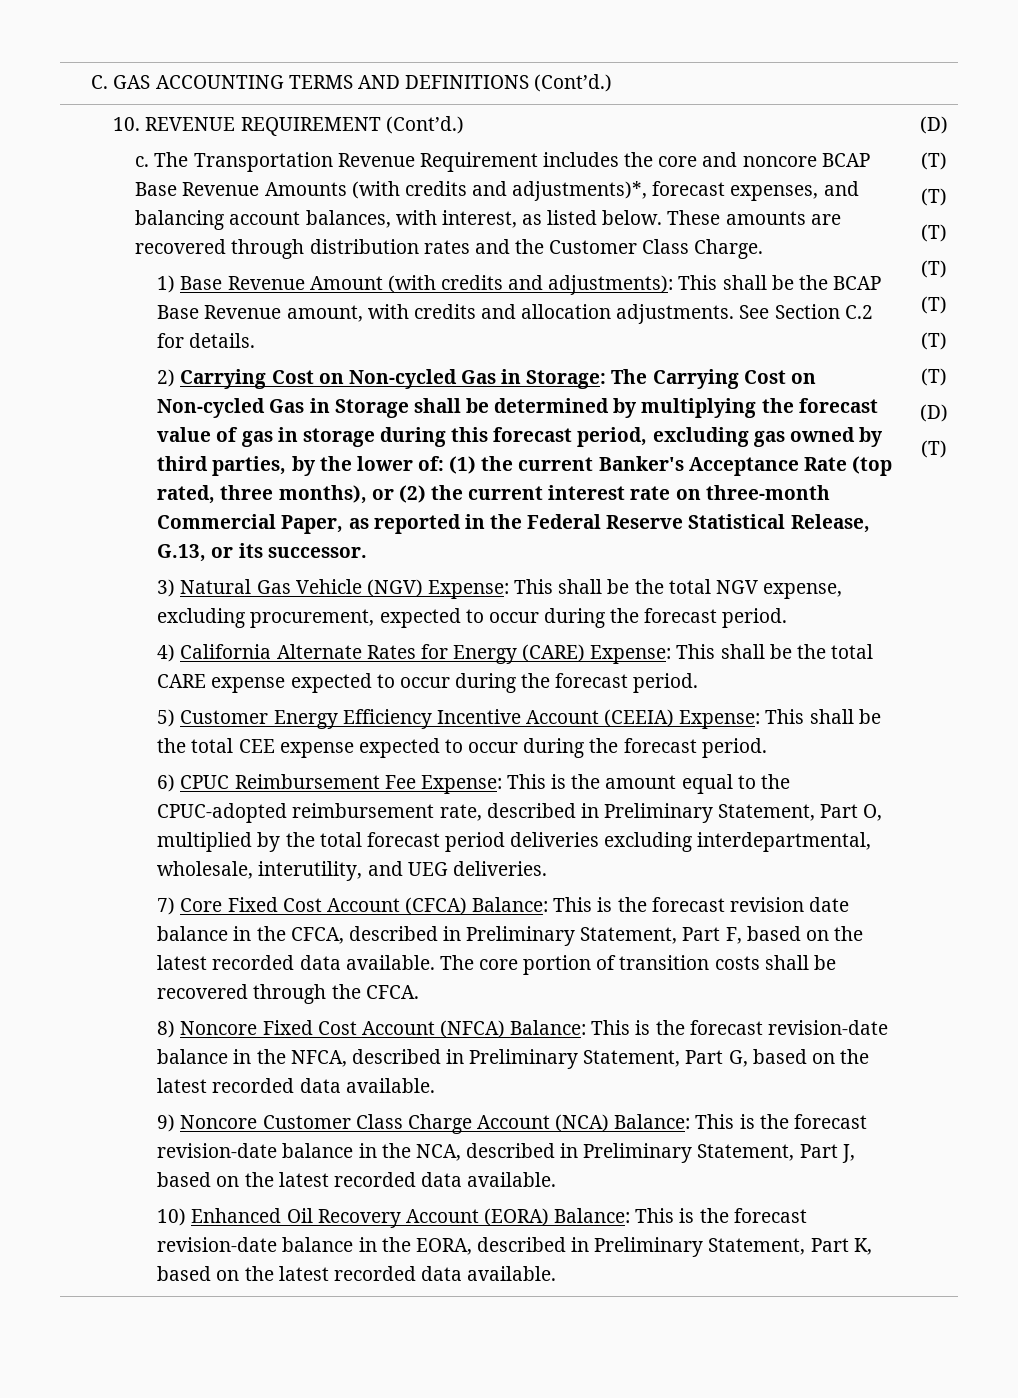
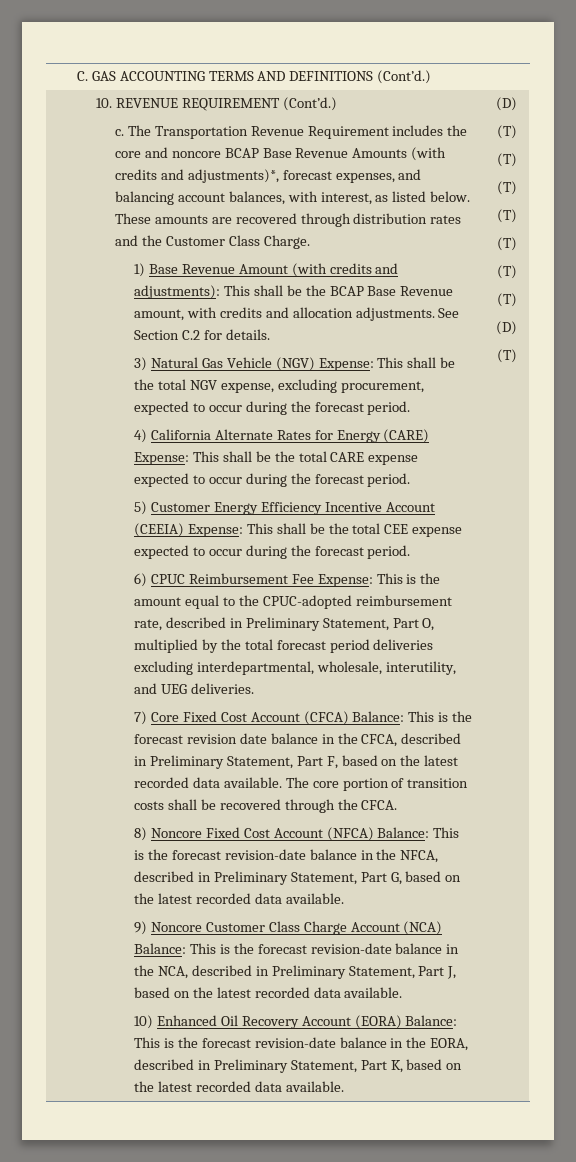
[157,369,816,389] [157,398,878,418] [157,427,882,447] [157,456,892,476] [157,485,830,504] [157,514,870,534] [157,543,367,562] // 2) Carrying Cost on Non-cycled Gas in Storage: The Carrying Cost on Non-cycled Gas in Storage shall be determined by multiplying the forecast value of gas in storage during this forecast period, excluding gas owned by third parties, by the lower of: (1) the current Banker's Acceptance Rate (top rated, three months), or (2) the current interest rate on three-month Commercial Paper, as reported in the Federal Reserve Statistical Release, G.13, or its successor. -> (270, 334) none

